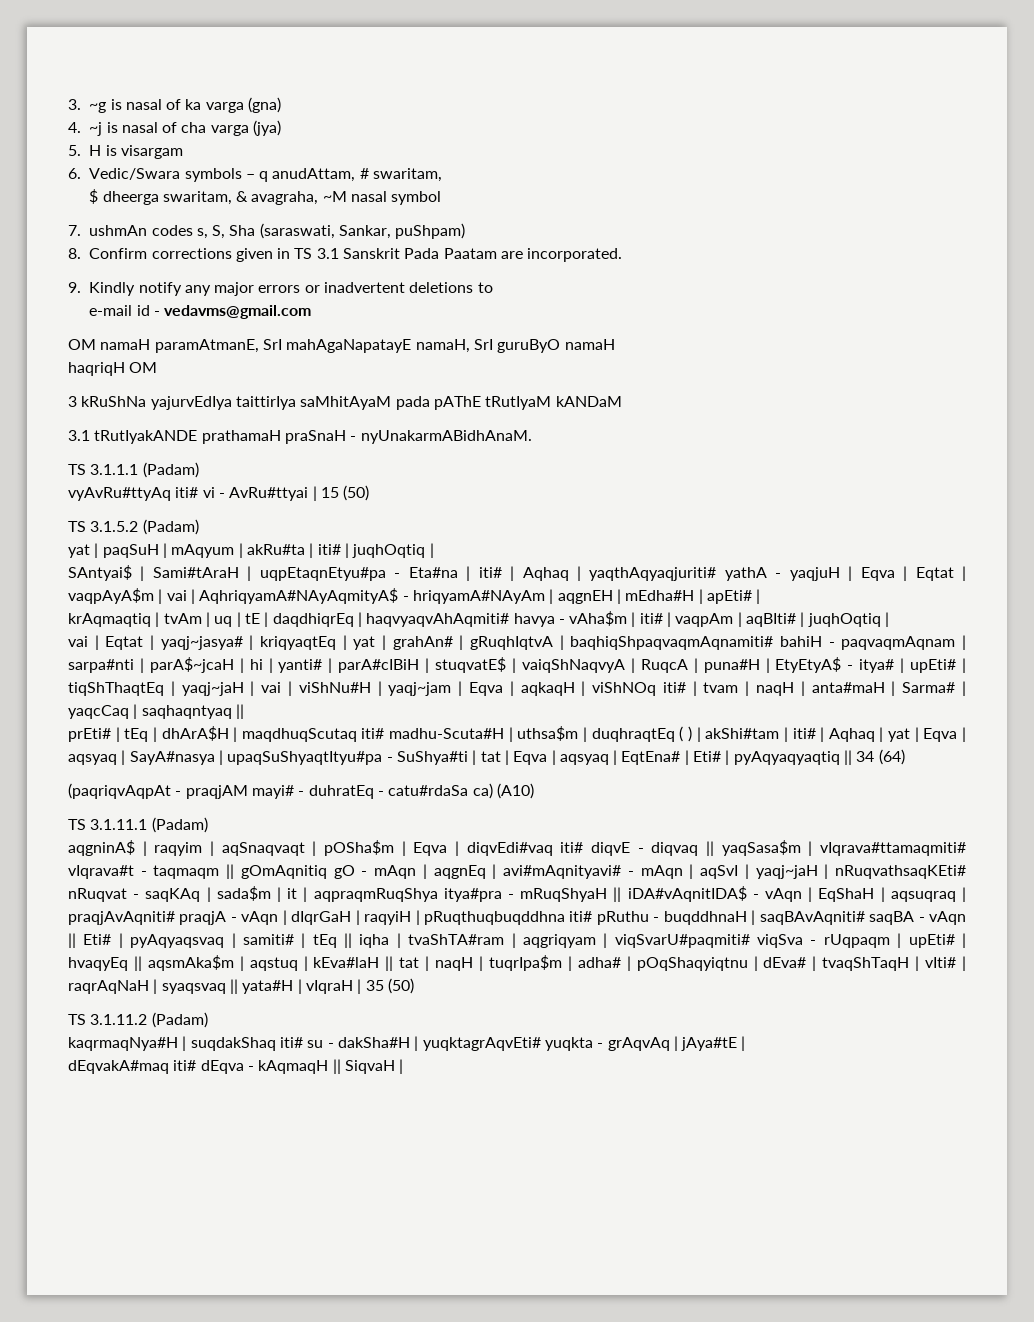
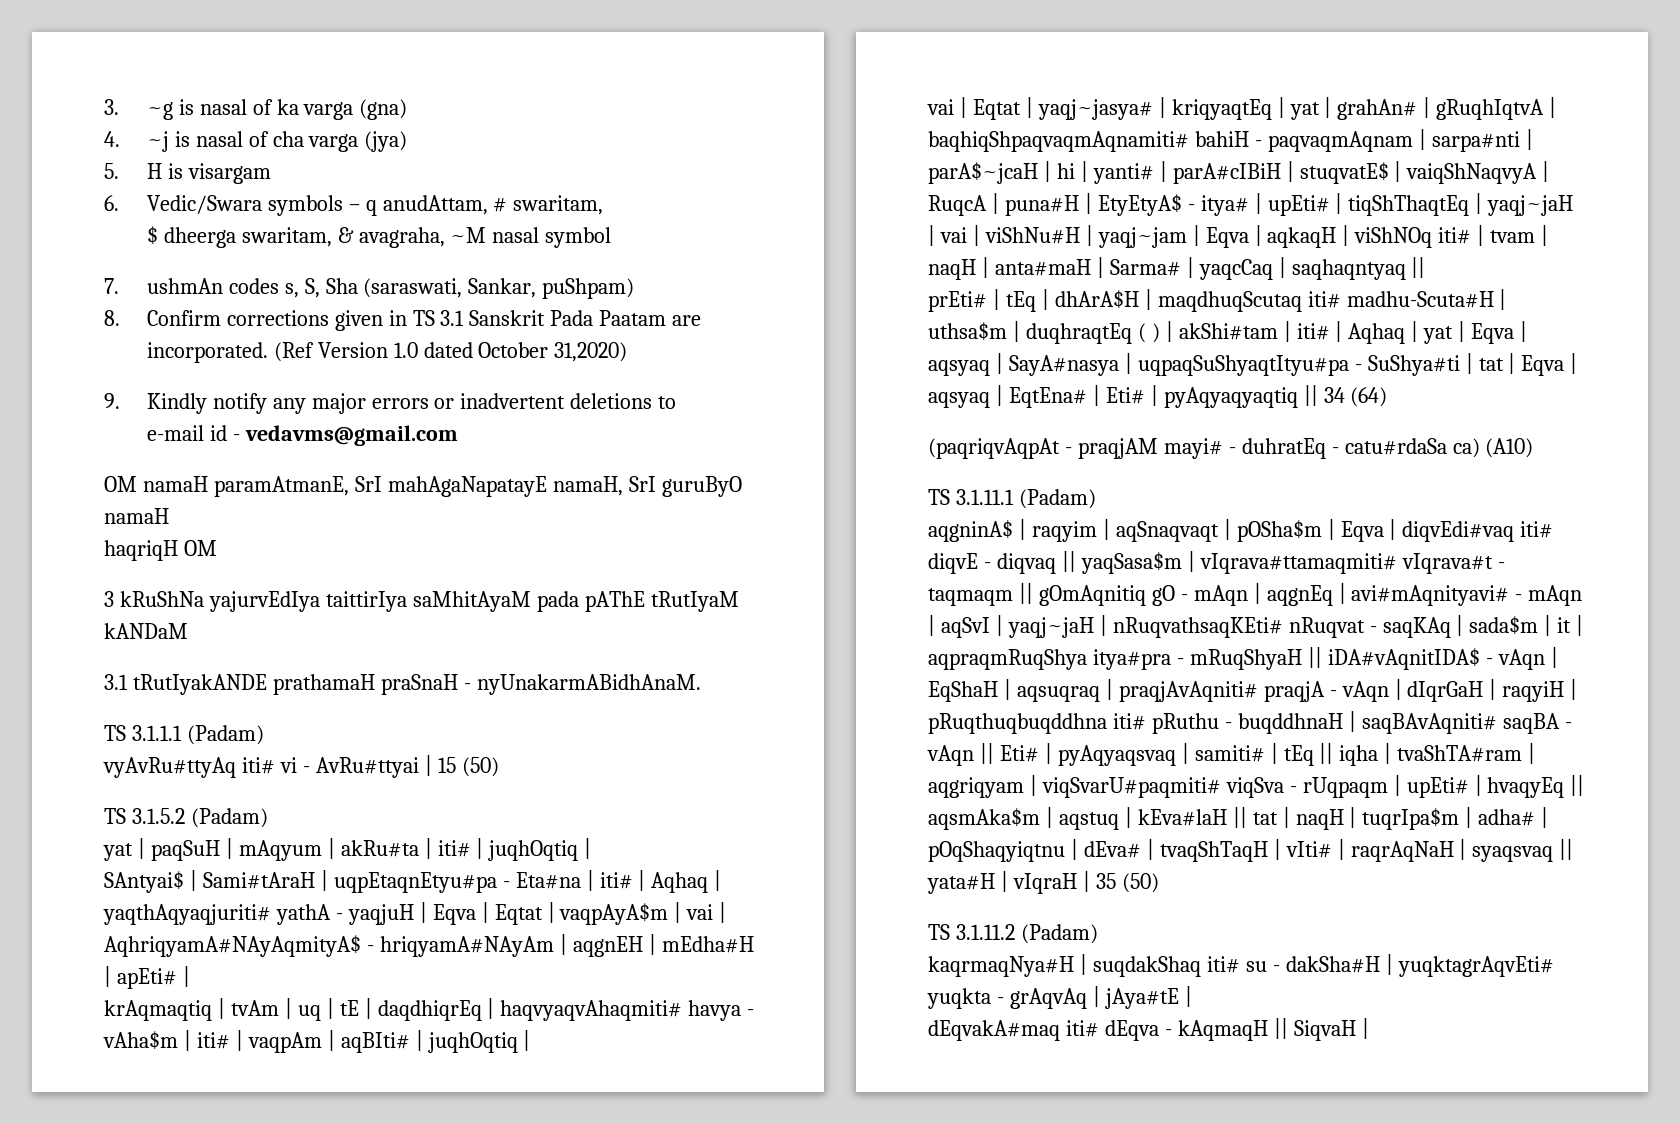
(623, 255) none -> [273,342,628,362] (Ref Version 1.0 dated October 31,2020)
[366,613,510,627] haqvyaqvAhAqmiti# -> [500,1000,683,1021] haqvyaqvAhaqmiti#
[227,751,383,765] upaqSuShyaqtItyu#pa -> [1137,355,1349,376] uqpaqSuShyaqtItyu#pa

